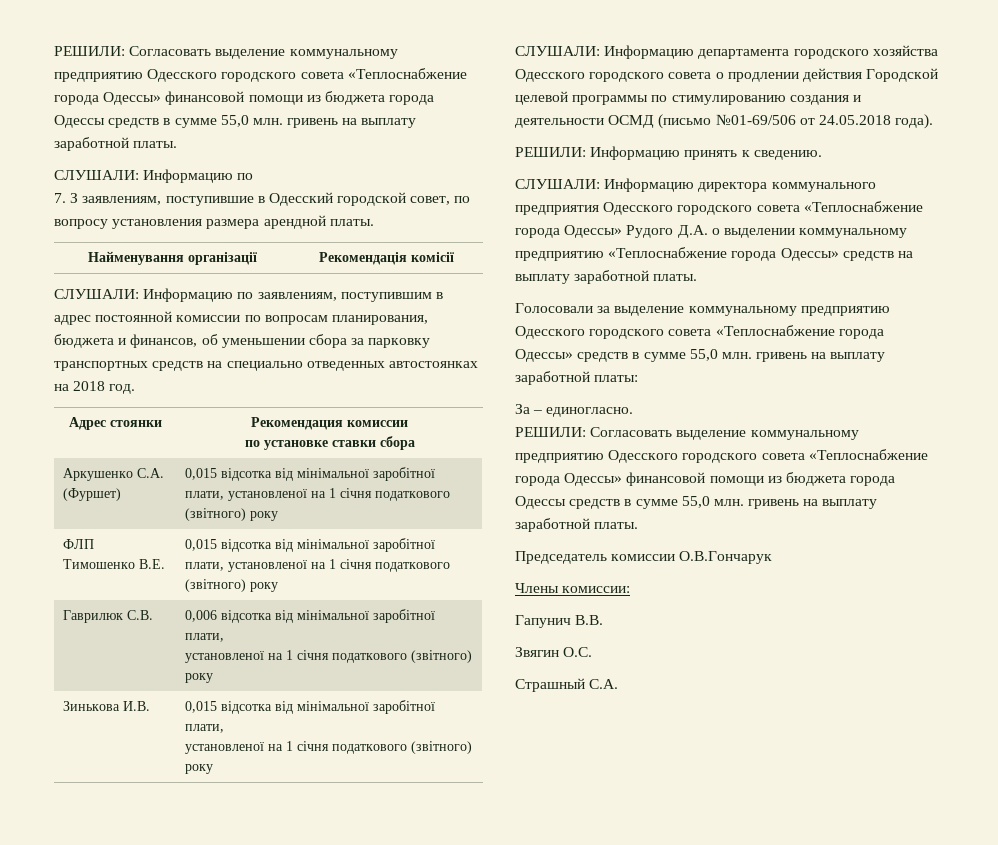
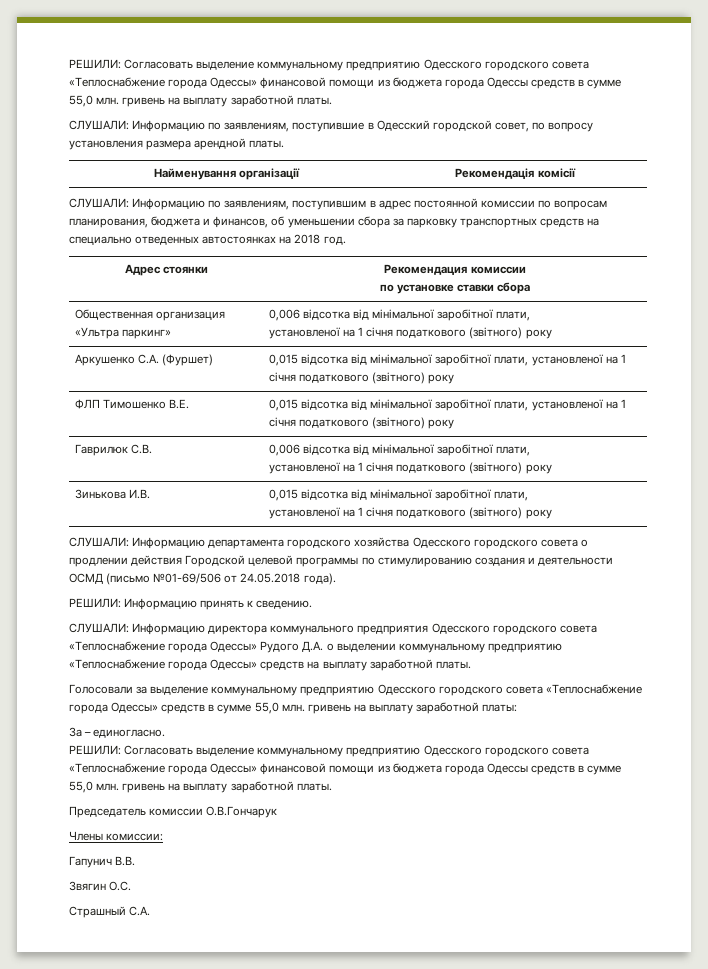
[54,193,79,203] // 7. З -> (222, 126) none
(415, 443) none -> [74,309,225,321] [74,327,171,339] [268,309,531,321] [268,327,552,339] // Общественная организация «Ультра паркинг» | 0,006 відсотка від мінімальної заробітної плати, // установленої на 1 січня податкового (звітного) року

